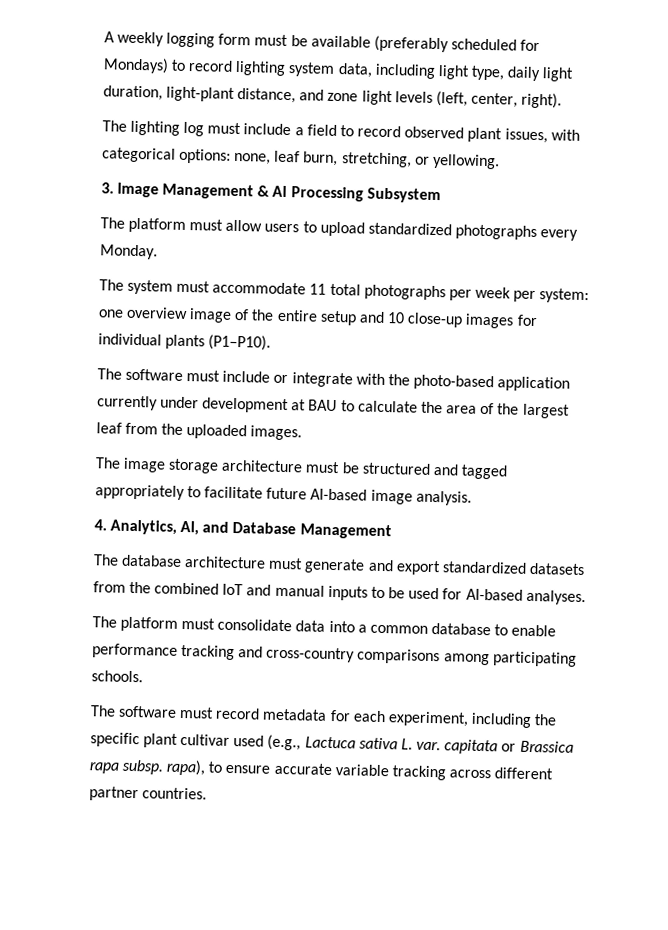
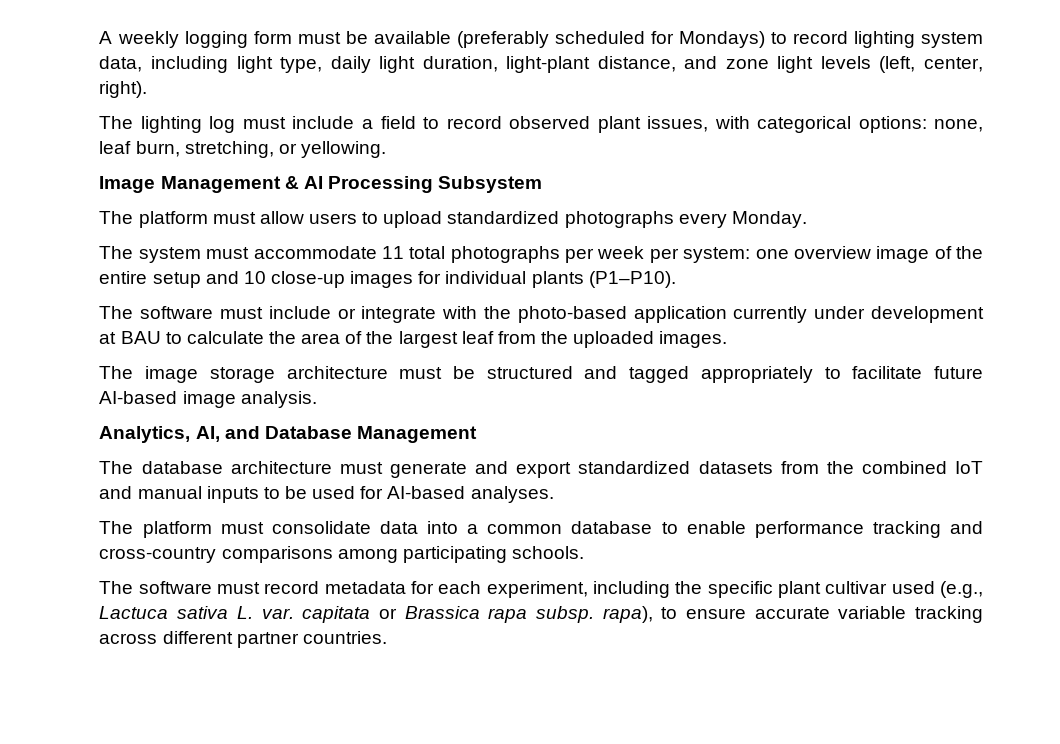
[100,182,114,194] 3. -> (387, 149) none
[93,519,107,531] 4. -> (317, 399) none

